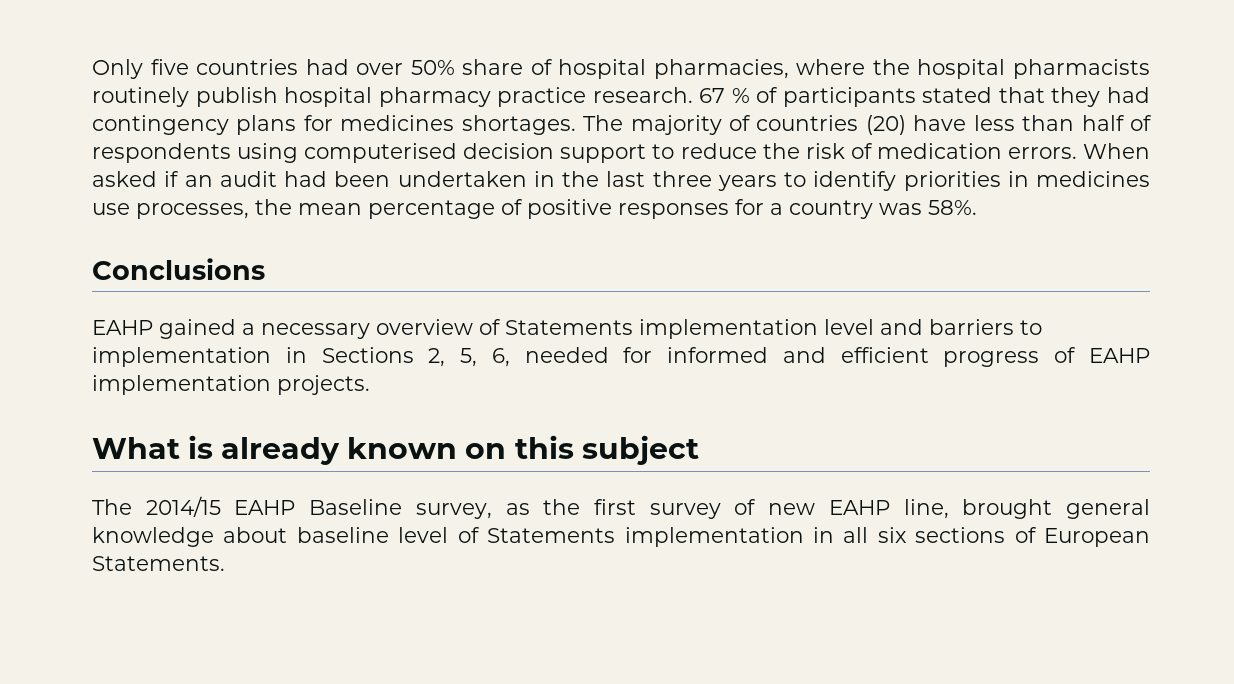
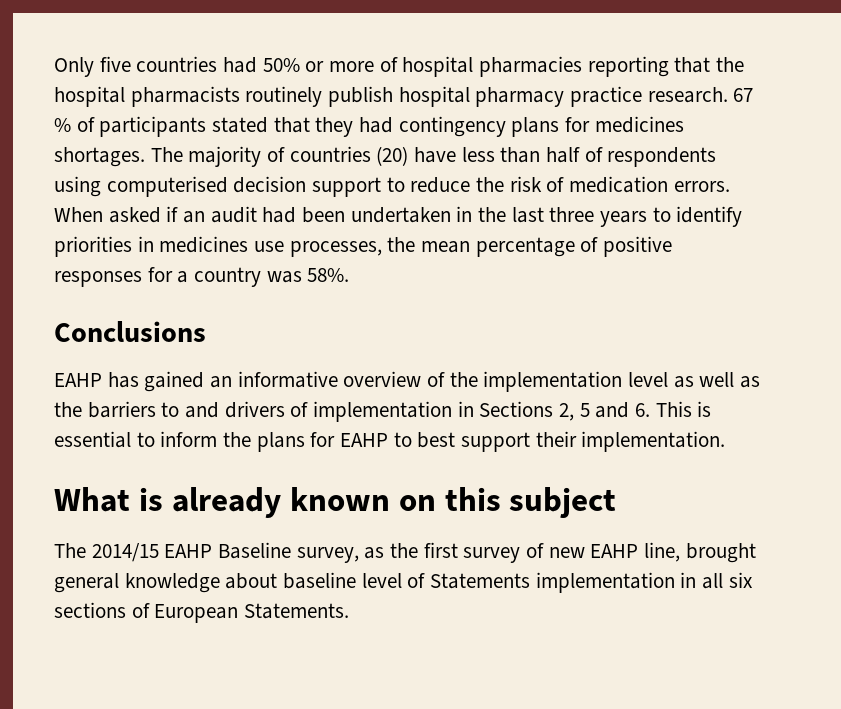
[356,59,866,79] over 50% share of hospital pharmacies, where -> [262,56,711,77] 50% or more of hospital pharmacies reporting that
[159,319,370,339] gained a necessary -> [107,371,338,392] has gained an informative
[505,320,633,335] Statements -> [449,372,478,387] the
[880,319,1042,335] [92,347,1150,367] [92,375,370,395] and barriers to implementation in Sections 2, 5, 6, needed for informed and efficient progress of EAHP implementation projects. -> [673,372,761,388] [54,401,712,422] [54,431,726,452] as well as the barriers to and drivers of implementation in Sections 2, 5 and 6. This is essential to inform the plans for EAHP to best support their implementation.

